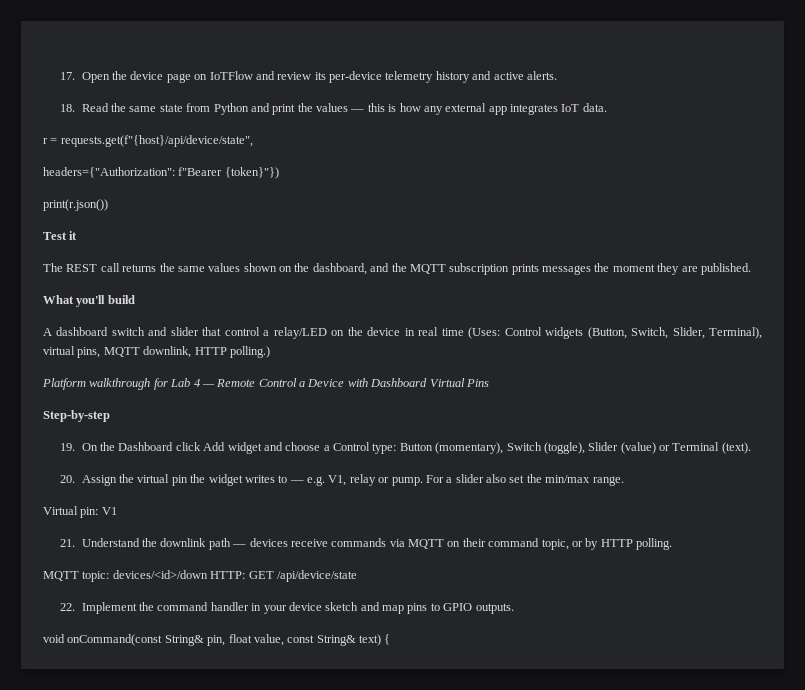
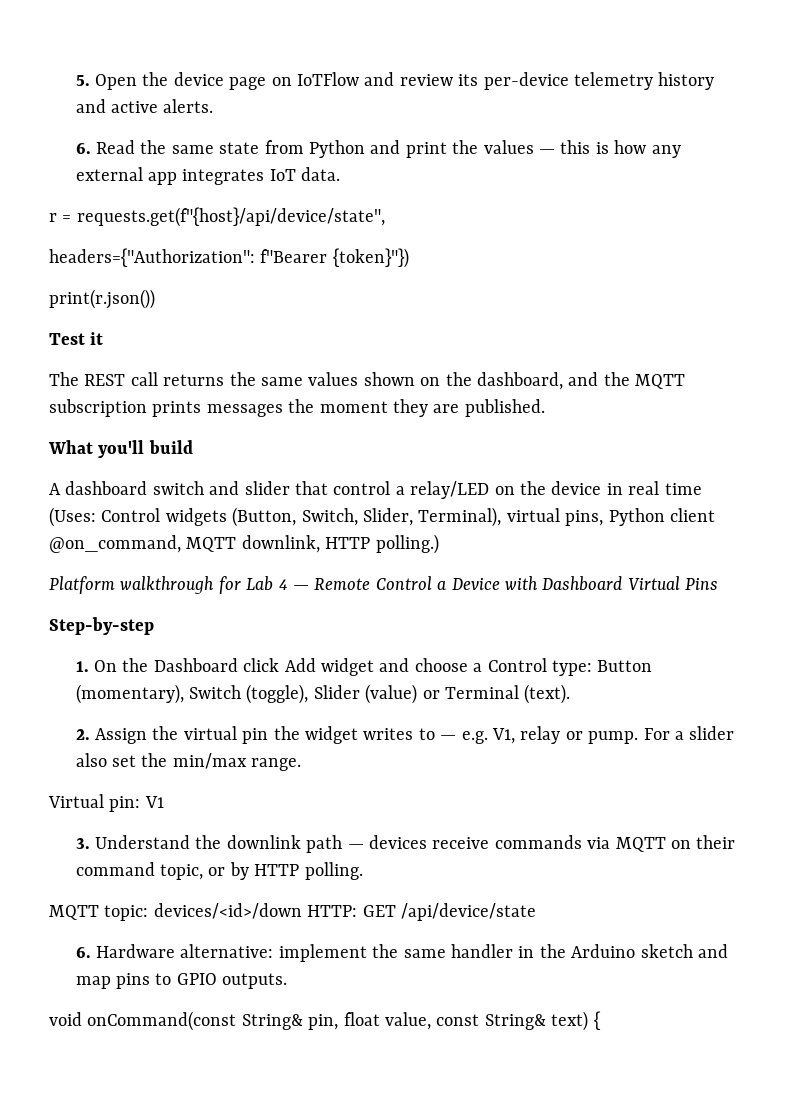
[60,72,76,80] 17. -> [75,75,90,86] 5.
[60,104,76,112] 18. -> [75,143,91,154] 6.
(101, 352) none -> [608,508,715,526] [49,535,181,553] Python client @on_command,
[60,443,76,451] 19. -> [75,661,89,672] 1.
[60,475,76,483] 20. -> [75,729,90,740] 2.
[60,539,76,547] 21. -> [75,838,90,849] 3.
[60,602,322,614] 22. Implement the command handler in your device -> [75,944,636,962] 6. Hardware alternative: implement the same handler in the Arduino

